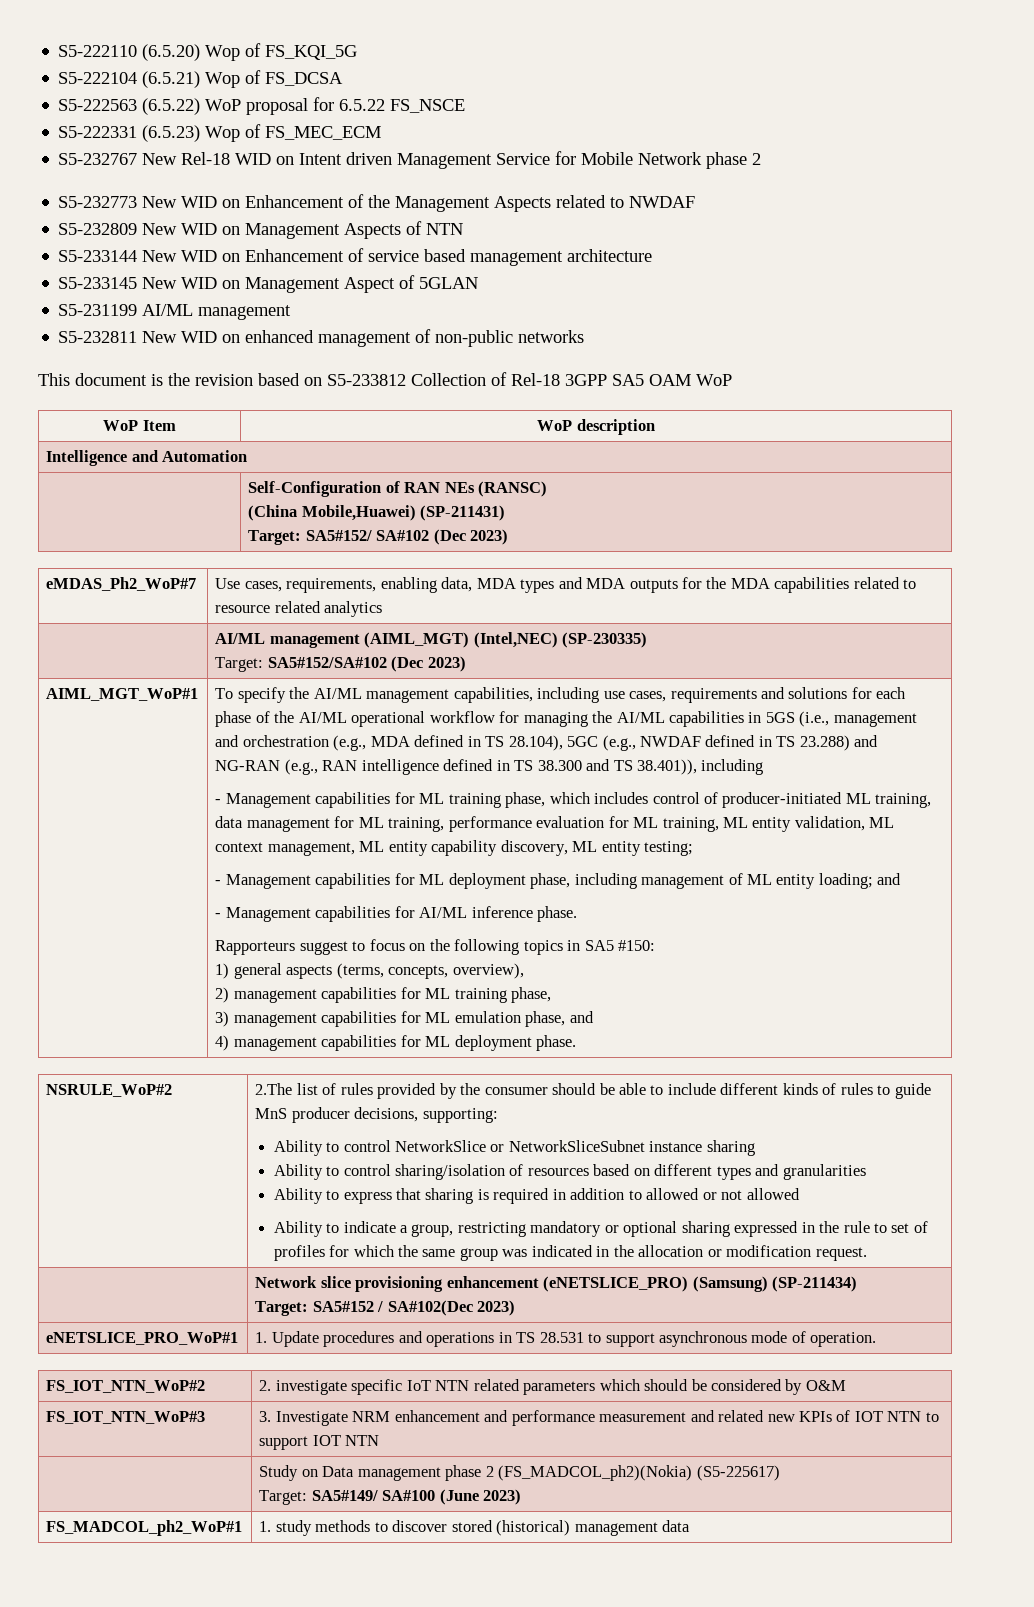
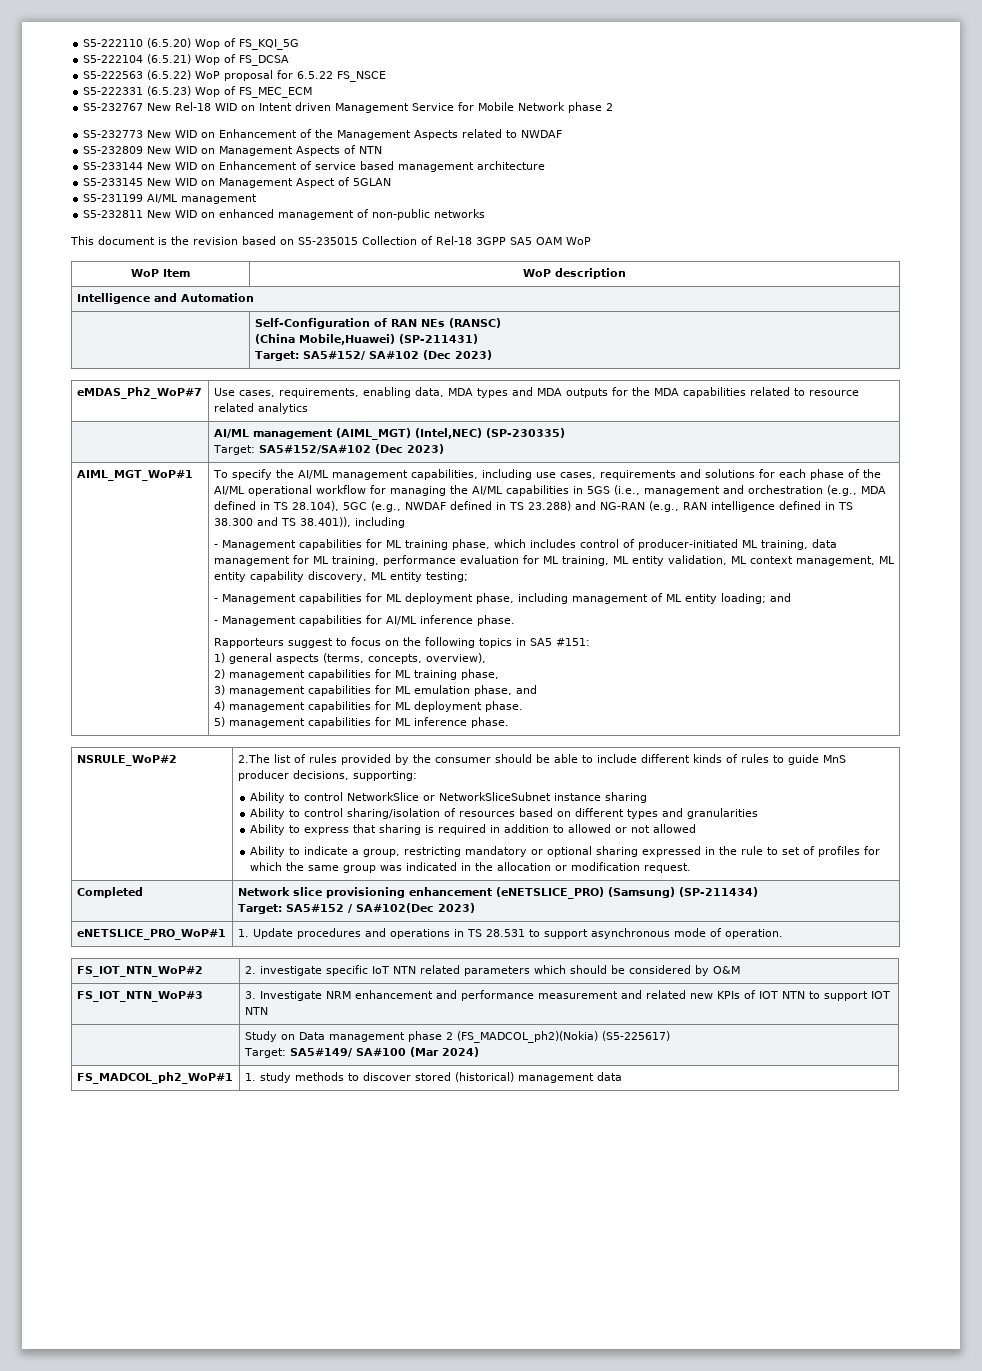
[327,374,406,386] S5-233812 -> [298,237,358,245] S5-235015
[617,940,655,951] #150: -> [555,638,590,646] #151:
(577, 1043) none -> [213,717,509,728] // 5) management capabilities for ML inference phase.
(867, 1254) none -> [76,887,143,898] Completed
[439,1489,522,1505] (June 2023) -> [409,1047,479,1057] (Mar 2024)

